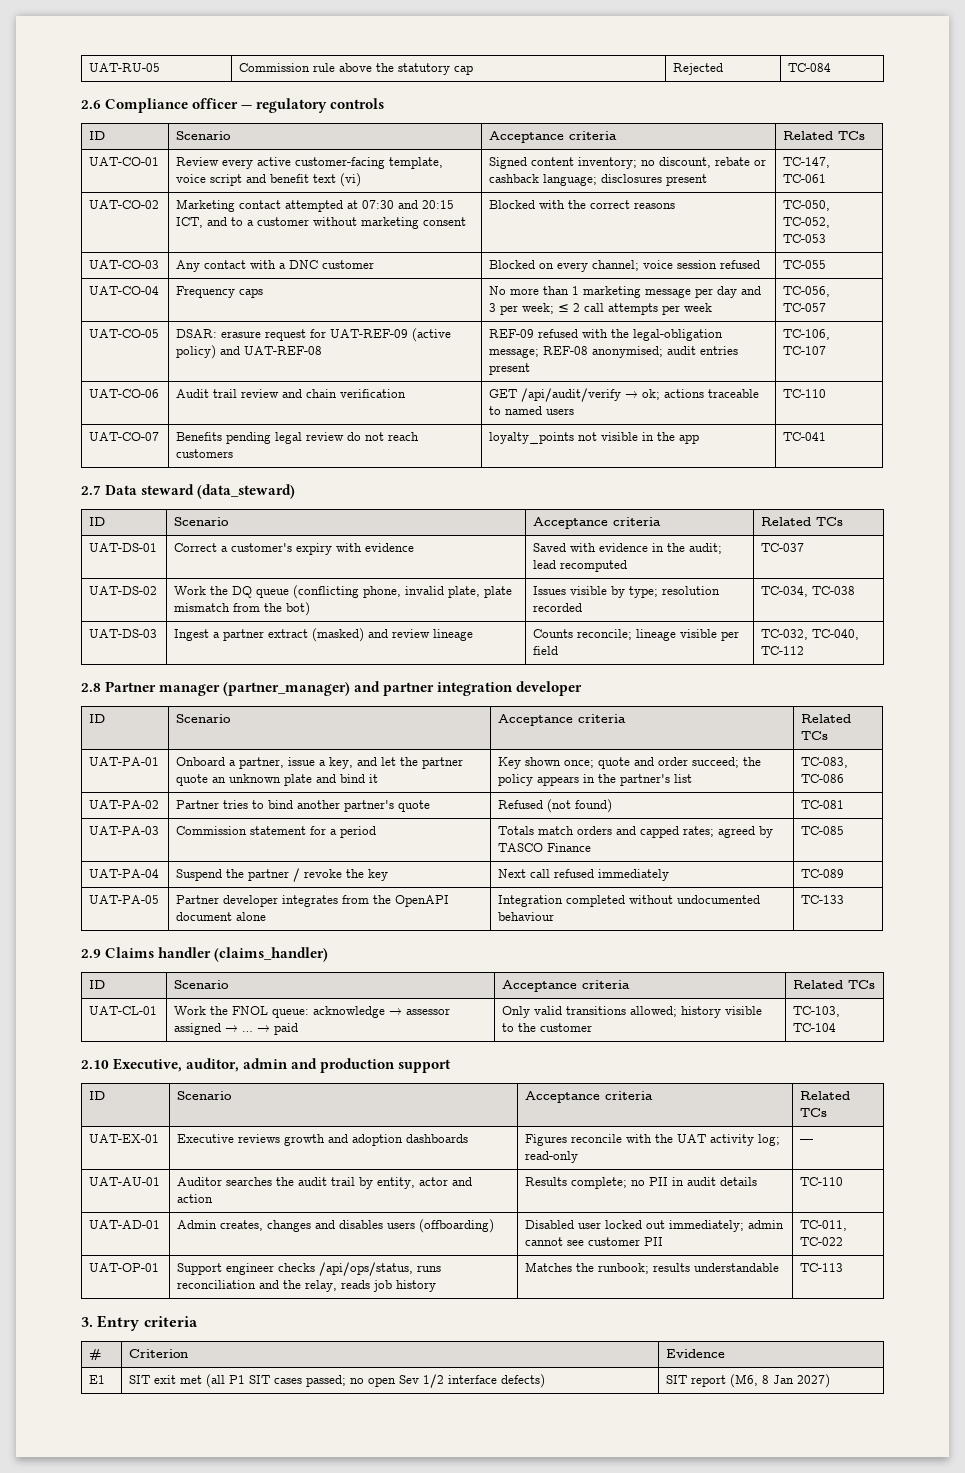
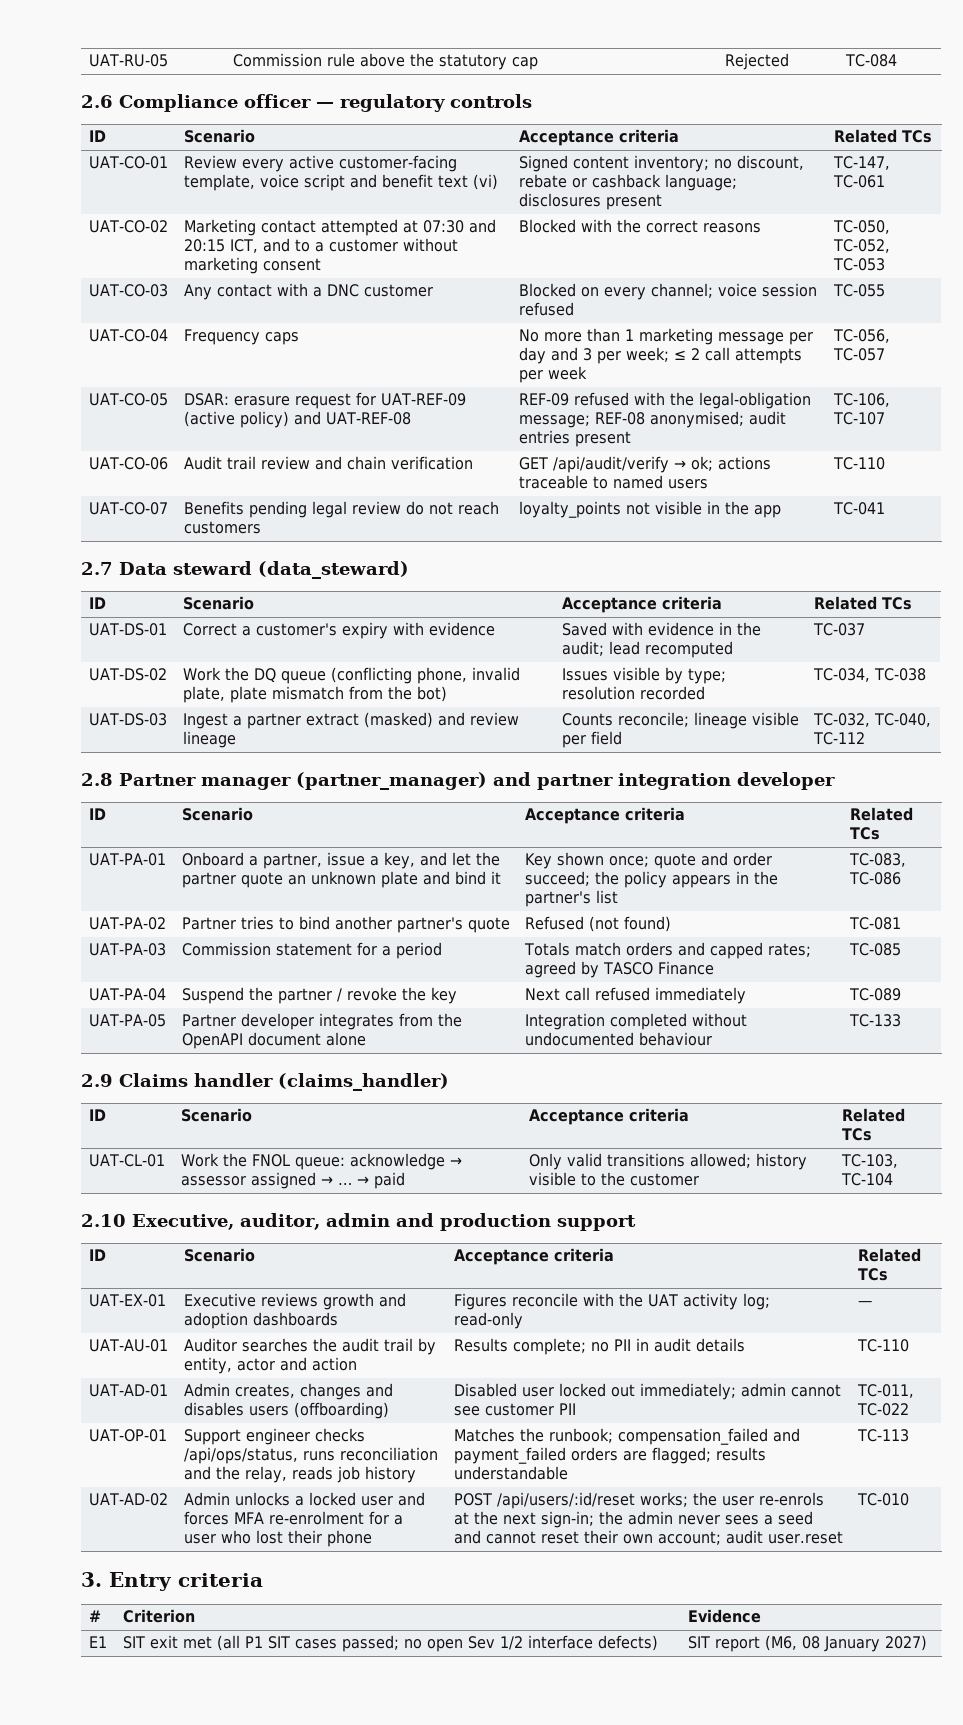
[653,1263,780,1272] [800,1263,844,1272] results understandable | TC-113 -> [617,1428,800,1445] [453,1447,766,1464] [453,1466,568,1480] [856,1429,909,1442] [88,1493,168,1506] [183,1492,425,1506] [183,1511,403,1525] [183,1530,372,1547] [453,1492,824,1509] [453,1511,813,1528] [453,1530,843,1545] [856,1493,909,1506] compensation_failed and payment_failed orders are flagged; results understandable | TC-113 // UAT-AD-02 | Admin unlocks a locked user and forces MFA re-enrolment for a user who lost their phone | POST /api/users/:id/reset works; the user re-enrols at the next sign-in; the admin never sees a seed and cannot reset their own account; audit user.reset | TC-010
[762,1375,795,1384] 8 Jan -> [801,1636,880,1652] 08 January

